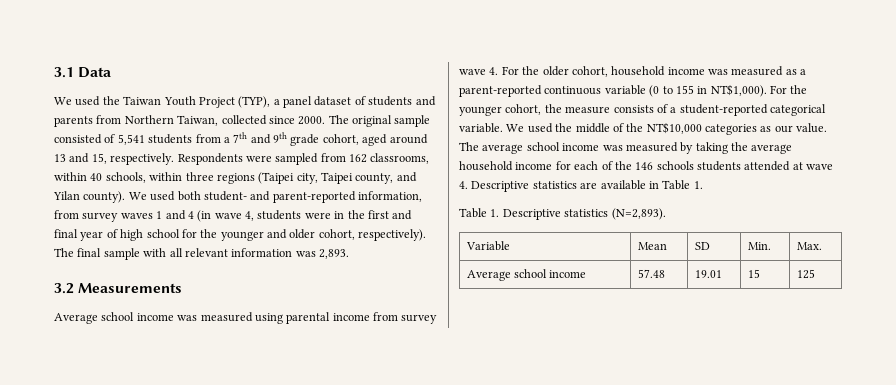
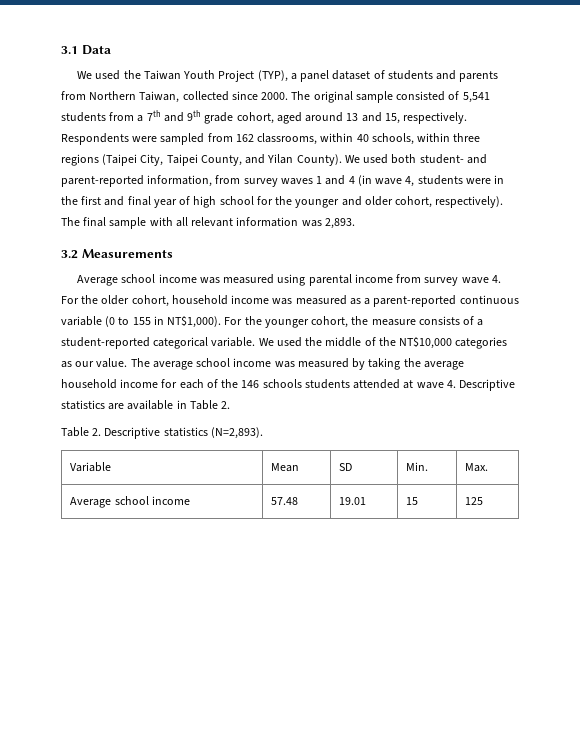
[296,172,394,184] city, Taipei county, -> [140,154,242,166] City, Taipei County,
[83,191,126,203] county). -> [296,154,342,166] County).
[693,181,703,189] [459,208,500,218] 1. // Table 1. -> [221,401,231,409] [61,427,102,437] 2. // Table 2.

